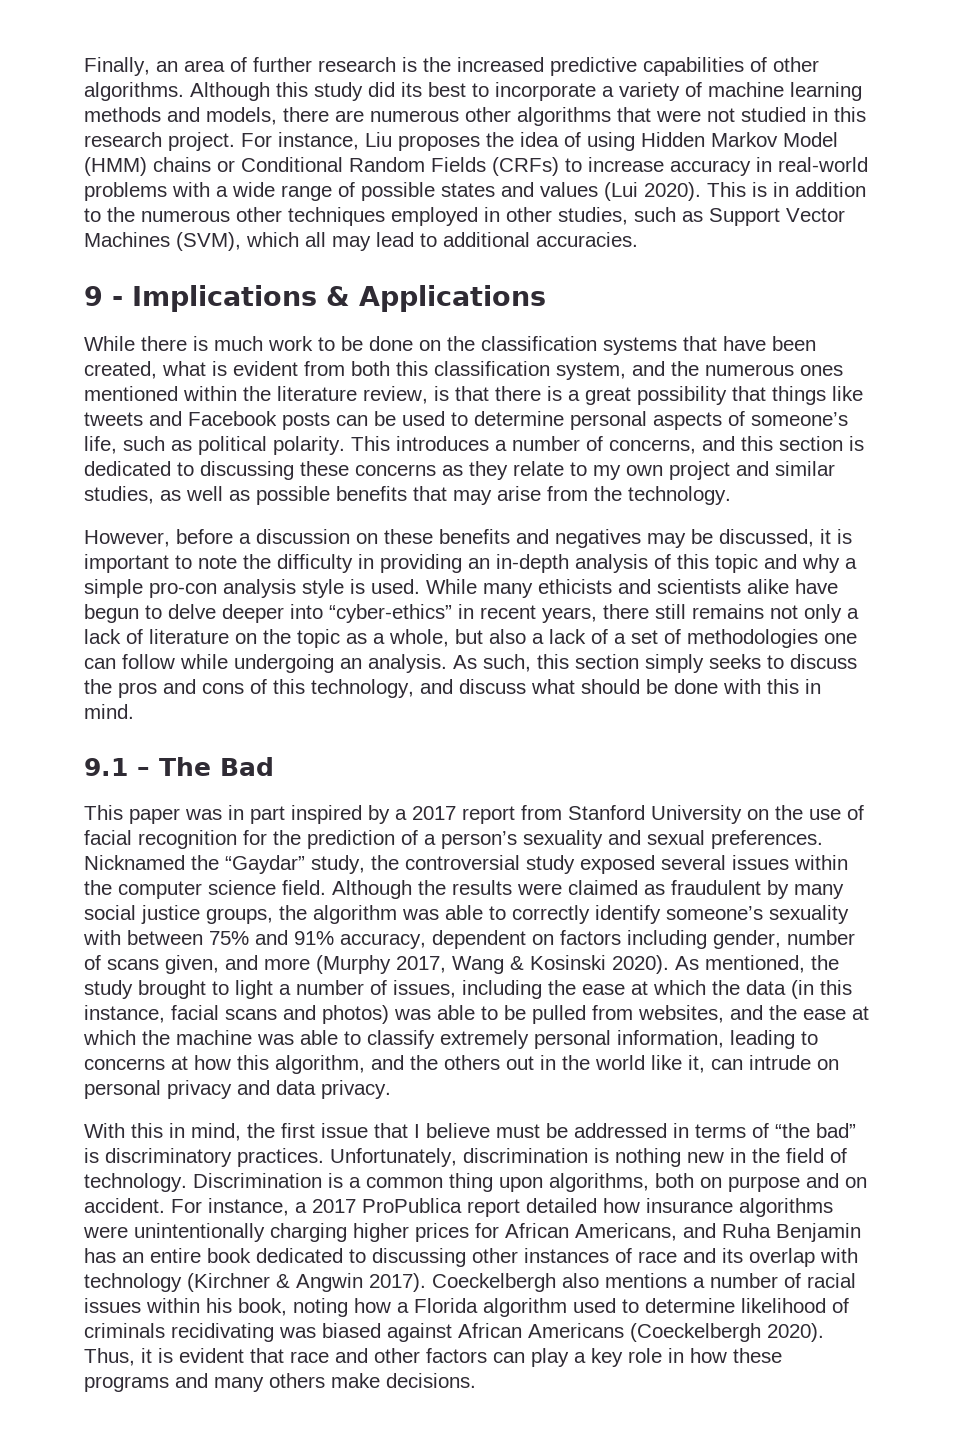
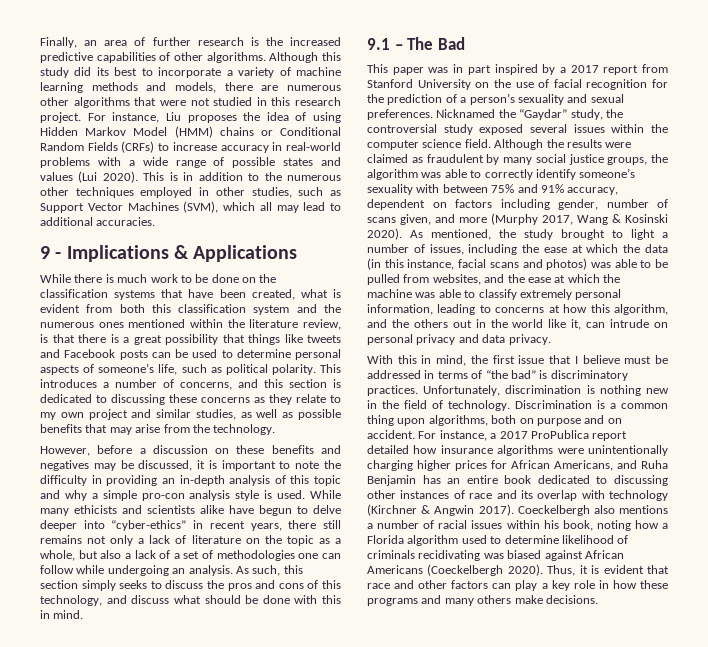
[556,362,626,380] system, -> [253,305,290,315] system

